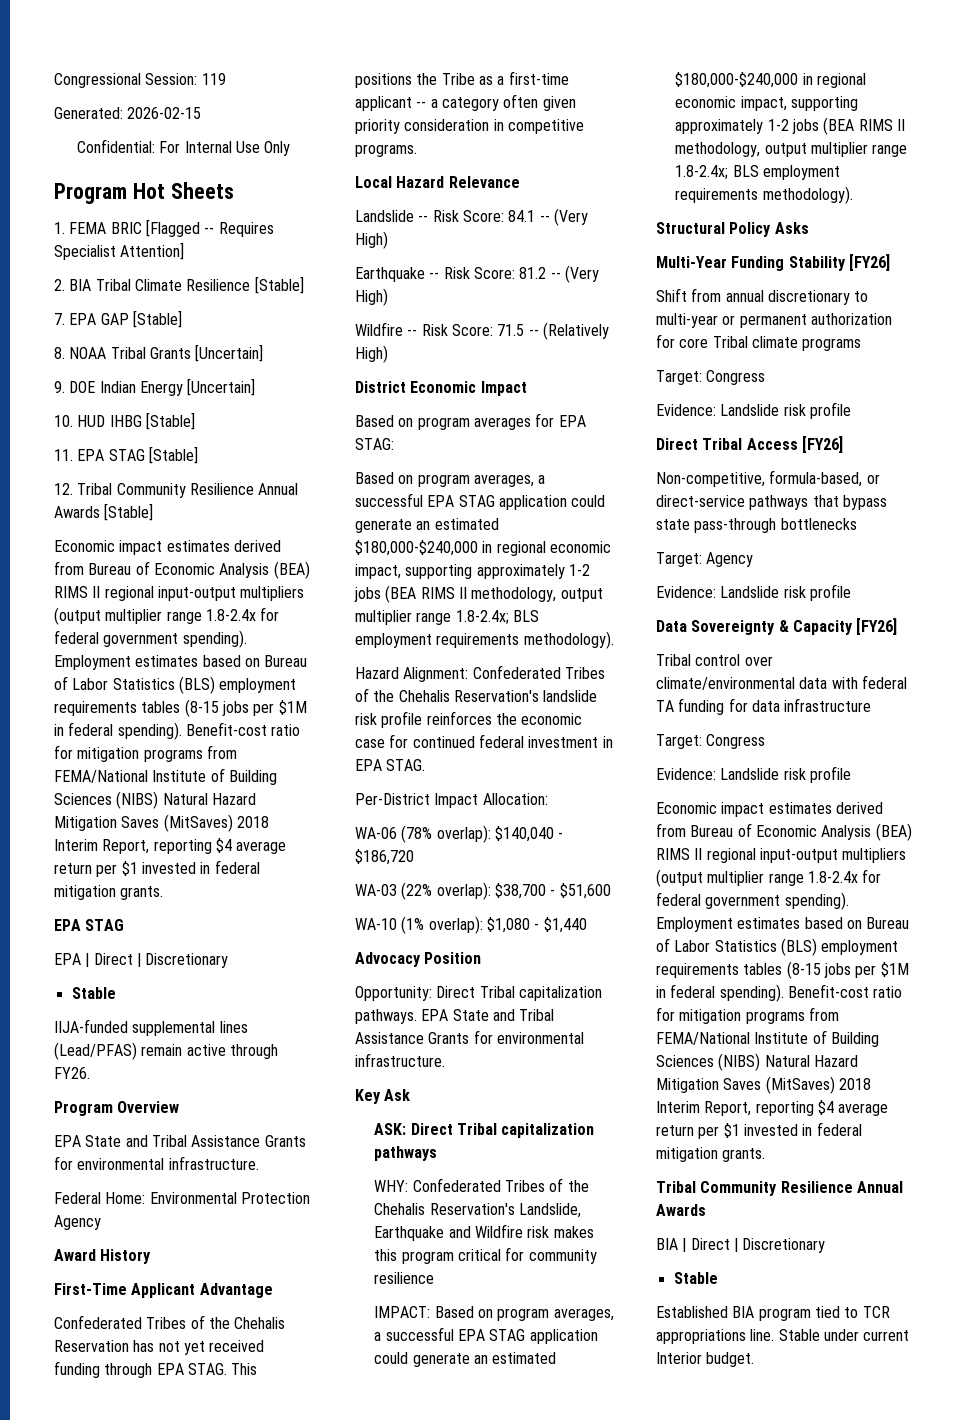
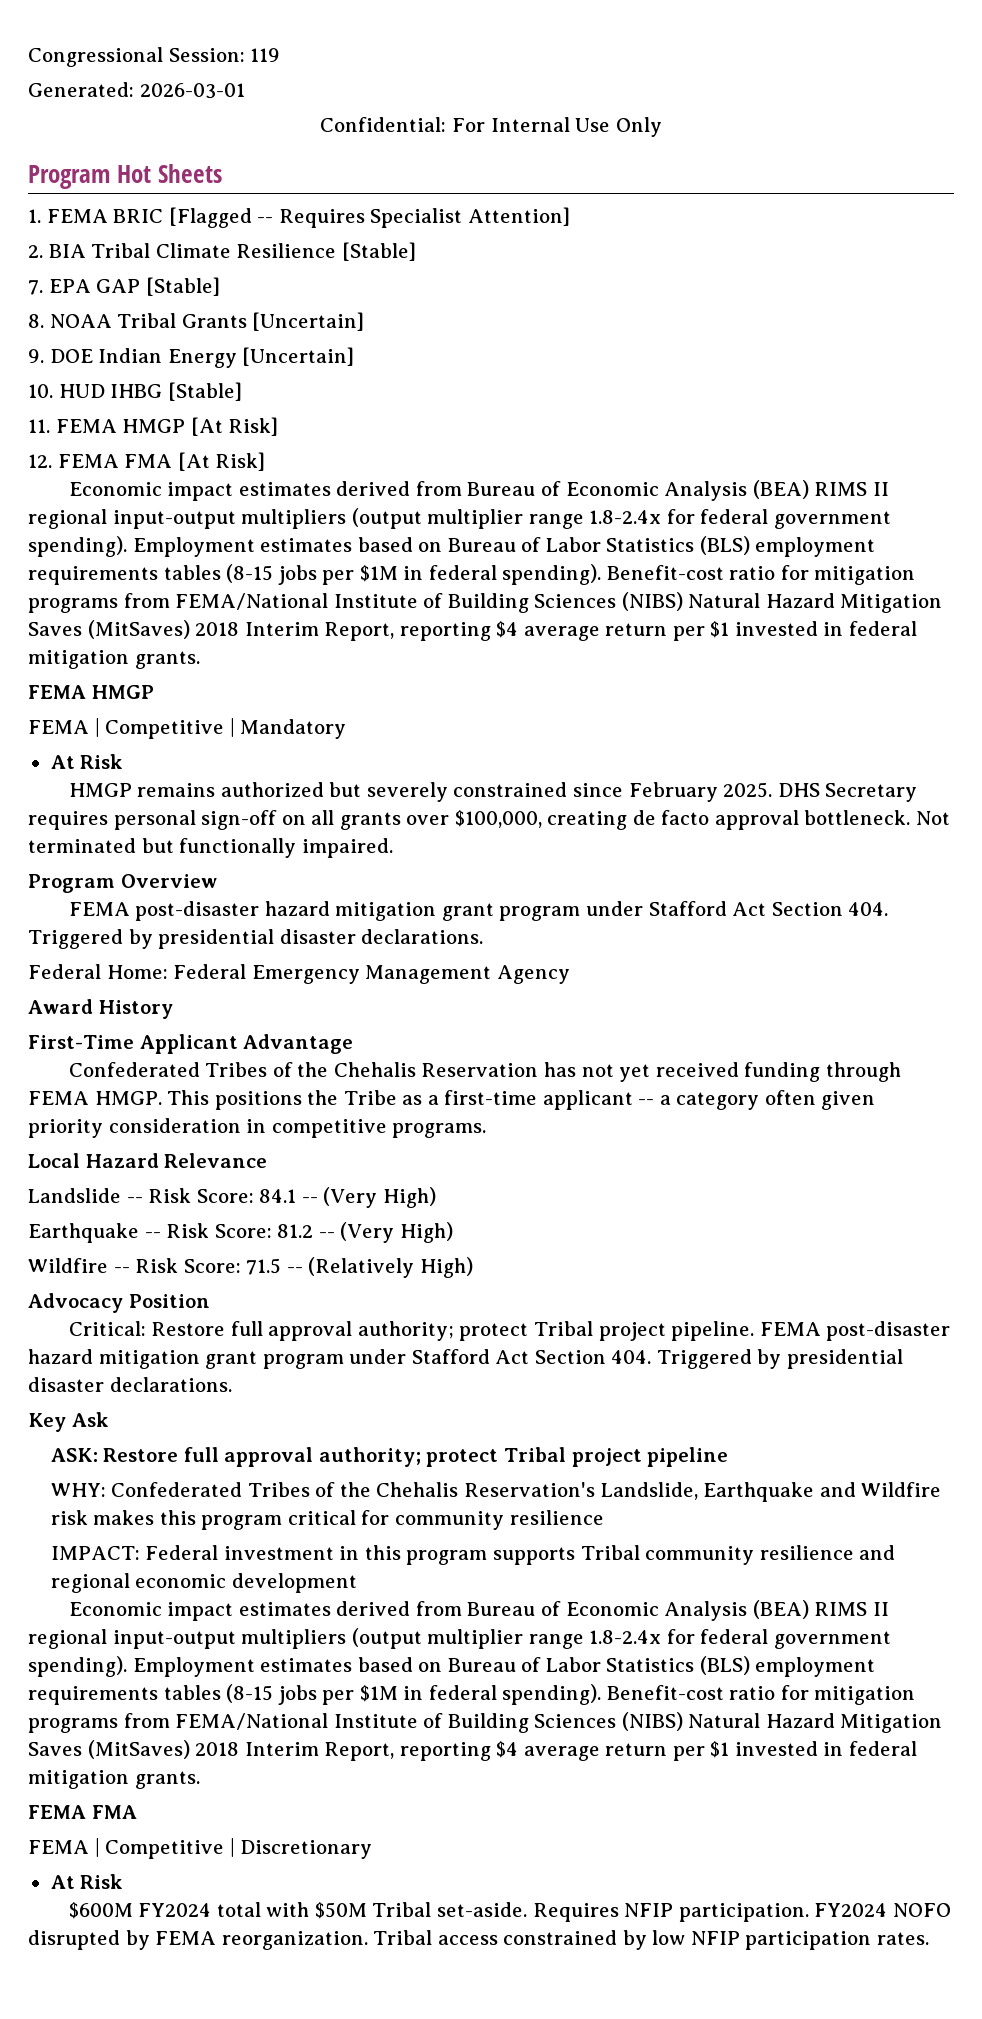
[127,107,202,119] 2026-02-15 -> [139,83,245,99] 2026-03-01
[77,446,198,464] [54,483,299,498] [54,503,154,521] EPA STAG [Stable] // 12. Tribal Community Resilience Annual Awards [Stable] -> [55,417,279,436] [28,452,266,471] FEMA HMGP [At Risk] // 12. FEMA FMA [At Risk]
[54,919,125,931] [54,953,229,968] [71,987,116,999] [54,1019,248,1036] [54,1042,278,1060] [54,1067,90,1079] [54,1101,180,1116] [54,1135,306,1147] [54,1156,259,1170] EPA STAG // EPA | Direct | Discretionary // Stable // IIJA-funded supplemental lines (Lead/PFAS) remain active through FY26. // Program Overview // EPA State and Tribal Assistance Grants for environmental infrastructure. -> [28,685,154,699] [28,718,347,739] [50,754,124,769] [68,782,918,802] [28,810,950,830] [28,838,393,858] [28,874,217,893] [68,901,889,921] [28,929,484,949] FEMA HMGP // FEMA | Competitive | Mandatory // At Risk // HMGP remains authorized but severely constrained since February 2025. DHS Secretary requires personal sign-off on all grants over $100,000, creating de facto approval bottleneck. Not terminated but functionally impaired. // Program Overview // FEMA post-disaster hazard mitigation grant program under Stafford Act Section 404. Triggered by presidential disaster declarations.
[149,1192,310,1204] Environmental Protection -> [173,964,492,984] Federal Emergency Management
[156,1363,227,1375] EPA STAG. -> [28,1091,162,1105] FEMA HMGP.
[355,381,527,396] [355,413,586,430] [355,438,394,450] [355,472,546,487] [355,493,606,510] [355,518,499,533] [355,540,611,556] [355,564,590,579] [354,585,603,603] [355,610,539,625] [355,631,614,649] [355,665,605,682] [355,688,598,702] [355,711,583,728] [355,734,613,748] [355,759,426,771] [355,793,548,808] [355,825,564,843] [355,849,414,865] [355,882,611,900] [355,916,587,934] [355,952,482,967] [355,986,602,1001] [355,1009,555,1024] [355,1030,584,1044] [355,1053,445,1067] [355,1089,411,1104] [374,1123,595,1138] [374,1146,438,1161] District Economic Impact // Based on program averages for EPA STAG: // Based on program averages, a successful EPA STAG application could generate an estimated $180,000-$240,000 in regional economic impact, supporting approximately 1-2 jobs (BEA RIMS II methodology, output multiplier range 1.8-2.4x; BLS employment requirements methodology). // Hazard Alignment: Confederated Tribes of the Chehalis Reservation's landslide risk profile reinforces the economic case for continued federal investment in EPA STAG. // Per-District Impact Allocation: // WA-06 (78% overlap): $140,040 - $186,720 // WA-03 (22% overlap): $38,700 - $51,600 // WA-10 (1% overlap): $1,080 - $1,440 // Advocacy Position // Opportunity: Direct Tribal capitalization pathways. EPA State and Tribal Assistance Grants for environmental infrastructure. // Key Ask // ASK: Direct Tribal capitalization pathways -> [28,1293,210,1313] [68,1321,951,1341] [28,1349,903,1369] [28,1377,232,1392] [28,1412,109,1432] [50,1447,729,1467] Advocacy Position // Critical: Restore full approval authority; protect Tribal project pipeline. FEMA post-disaster hazard mitigation grant program under Stafford Act Section 404. Triggered by presidential disaster declarations. // Key Ask // ASK: Restore full approval authority; protect Tribal project pipeline
[434,1306,614,1321] [374,1327,598,1344] [374,1352,557,1367] [675,72,866,88] [675,96,858,111] [675,117,905,135] [675,142,908,157] [675,165,840,180] [675,186,853,204] [656,222,809,237] [656,254,890,271] [656,288,869,305] [656,313,892,328] [656,334,862,351] [656,370,766,385] [656,402,851,419] [656,436,843,453] [656,470,880,487] [656,495,887,510] [656,518,857,533] [656,552,754,567] [656,584,851,601] [656,618,898,635] [656,654,773,666] [656,675,907,690] [656,698,872,715] [656,734,766,749] [656,766,851,783] Based on program averages, a successful EPA STAG application could generate an estimated $180,000-$240,000 in regional economic impact, supporting approximately 1-2 jobs (BEA RIMS II methodology, output multiplier range 1.8-2.4x; BLS employment requirements methodology). // Structural Policy Asks // Multi-Year Funding Stability [FY26] // Shift from annual discretionary to multi-year or permanent authorization for core Tribal climate programs // Target: Congress // Evidence: Landslide risk profile // Direct Tribal Access [FY26] // Non-competitive, formula-based, or direct-service pathways that bypass state pass-through bottlenecks // Target: Agency // Evidence: Landslide risk profile // Data Sovereignty & Capacity [FY26] // Tribal control over climate/environmental data with federal TA funding for data infrastructure // Target: Congress // Evidence: Landslide risk profile -> [145,1545,896,1565] [50,1573,357,1593] Federal investment in this program supports Tribal community resilience and regional economic development
[656,1181,903,1196] [656,1204,706,1216] [656,1238,826,1253] [673,1272,718,1284] [656,1306,890,1321] [656,1329,910,1344] [656,1352,755,1367] Tribal Community Resilience Annual Awards // BIA | Direct | Discretionary // Stable // Established BIA program tied to TCR appropriations line. Stable under current Interior budget. -> [28,1805,137,1819] [28,1838,373,1859] [50,1874,124,1889] [68,1902,951,1922] [28,1930,929,1950] FEMA FMA // FEMA | Competitive | Discretionary // At Risk // $600M FY2024 total with $50M Tribal set-aside. Requires NFIP participation. FY2024 NOFO disrupted by FEMA reorganization. Tribal access constrained by low NFIP participation rates.

